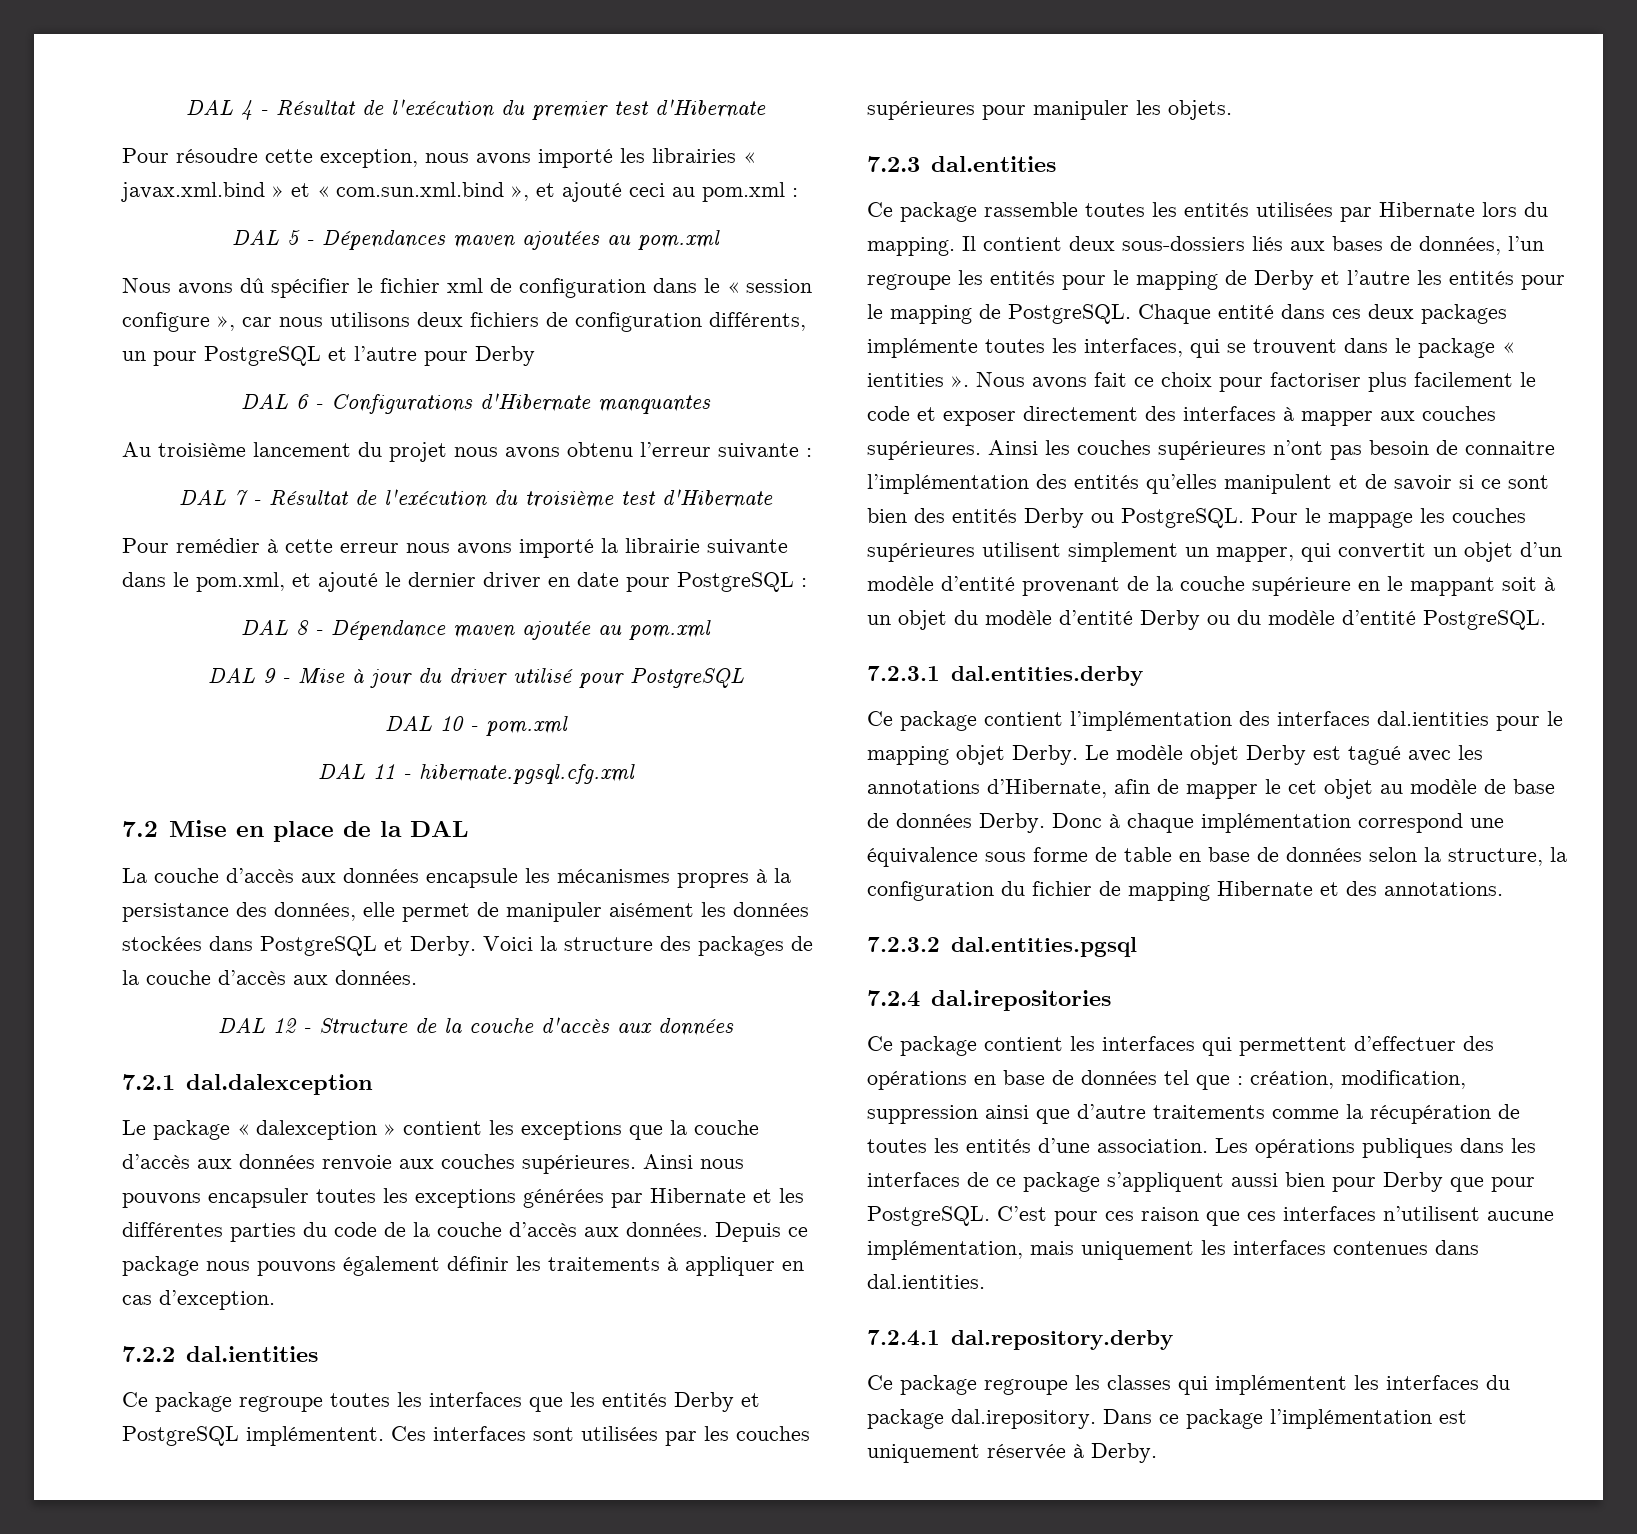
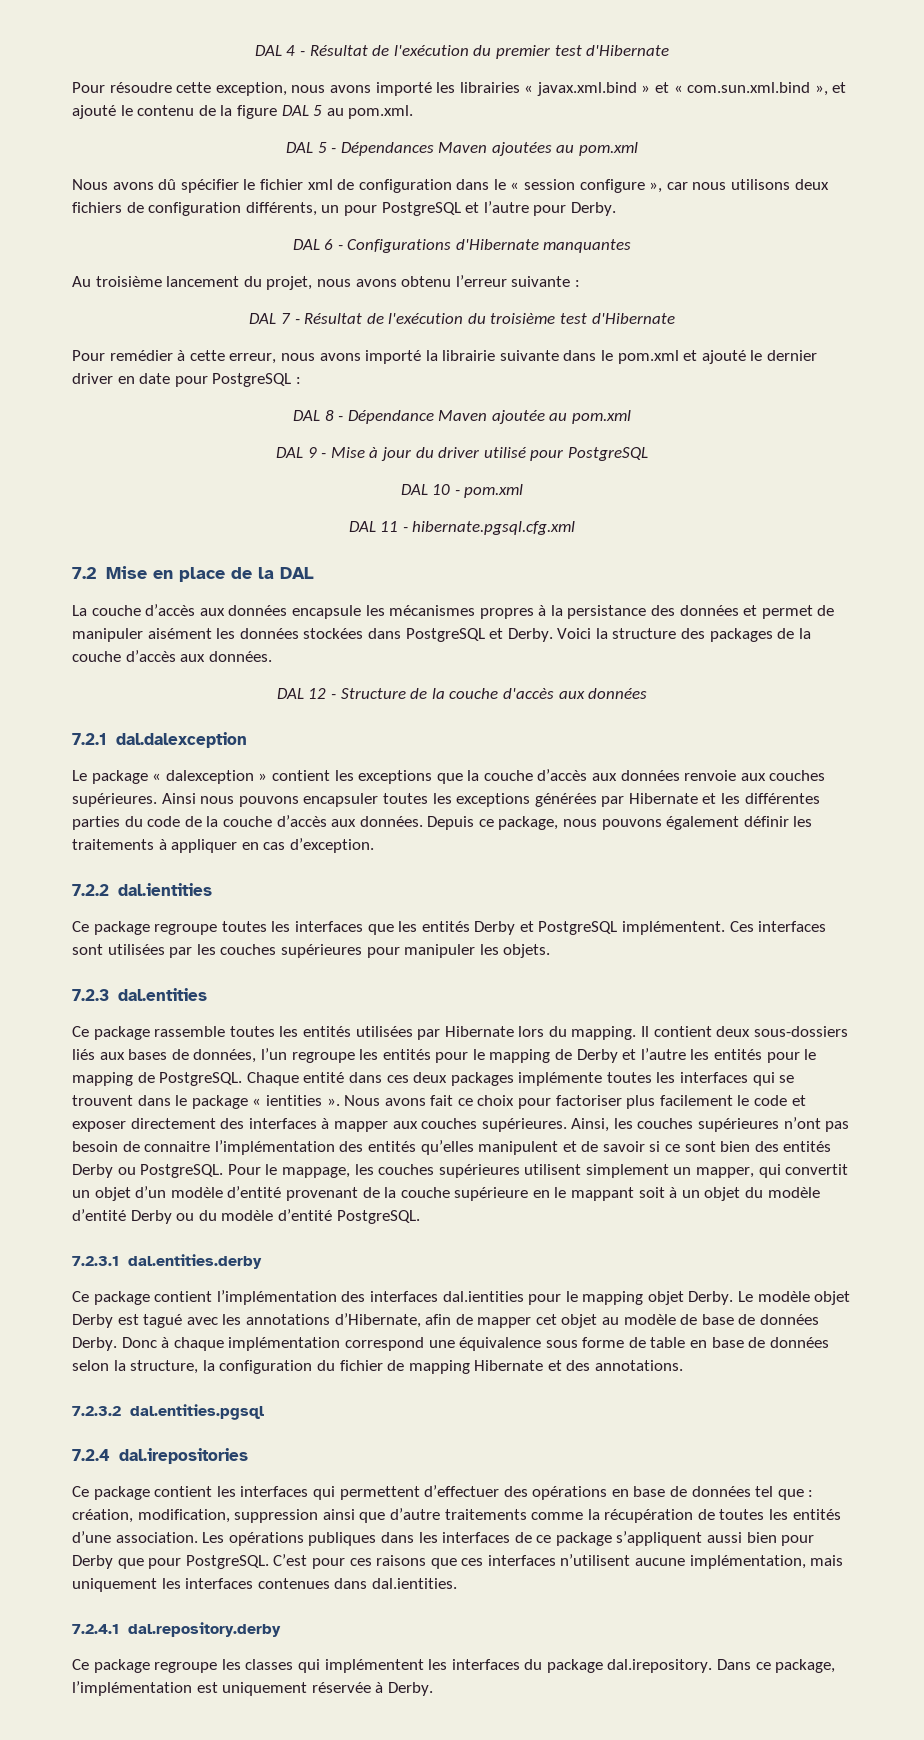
[629,182,798,202] ceci au pom.xml : -> [120,105,414,119] le contenu de la figure DAL 5 au pom.xml.
[453,235,515,248] maven -> [438,142,488,153] Maven
[475,346,535,366] Derby -> [570,202,616,216] Derby.
[389,442,447,462] projet -> [266,276,313,290] projet,
[340,543,399,553] erreur -> [229,353,277,364] erreur,
[196,572,285,592] pom.xml, -> [617,350,679,364] pom.xml
[453,625,515,638] maven -> [438,410,488,421] Maven
[274,902,395,921] données, elle -> [679,605,758,616] données et
[122,1256,199,1276] package -> [498,816,559,830] package,
[1084,338,1183,357] interfaces, -> [680,1072,749,1083] interfaces
[988,440,1038,455] Ainsi -> [571,1118,610,1132] Ainsi,
[1328,512,1413,528] mappage -> [281,1167,350,1178] mappage,
[1265,779,1281,794] le -> (532, 1322) none
[1141,1207,1199,1221] raison -> [376,1555,427,1566] raisons
[1186,1409,1263,1429] package -> [775,1659,836,1673] package,

